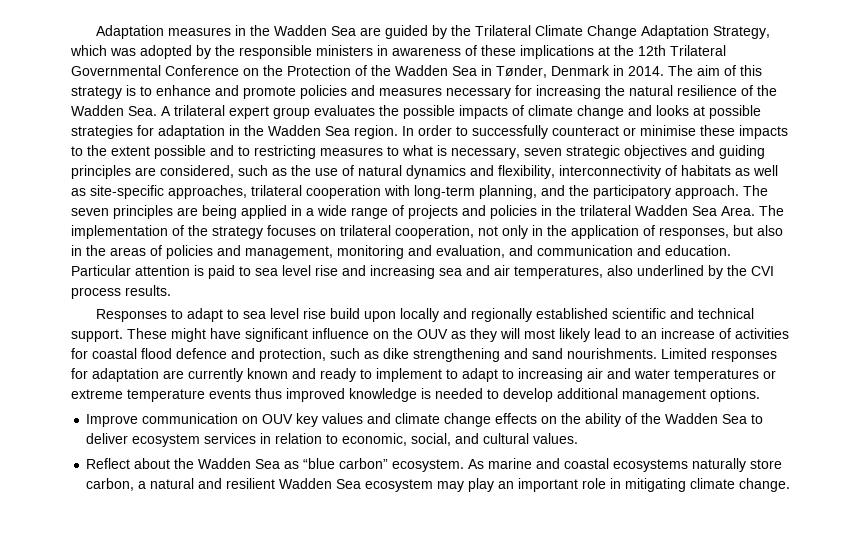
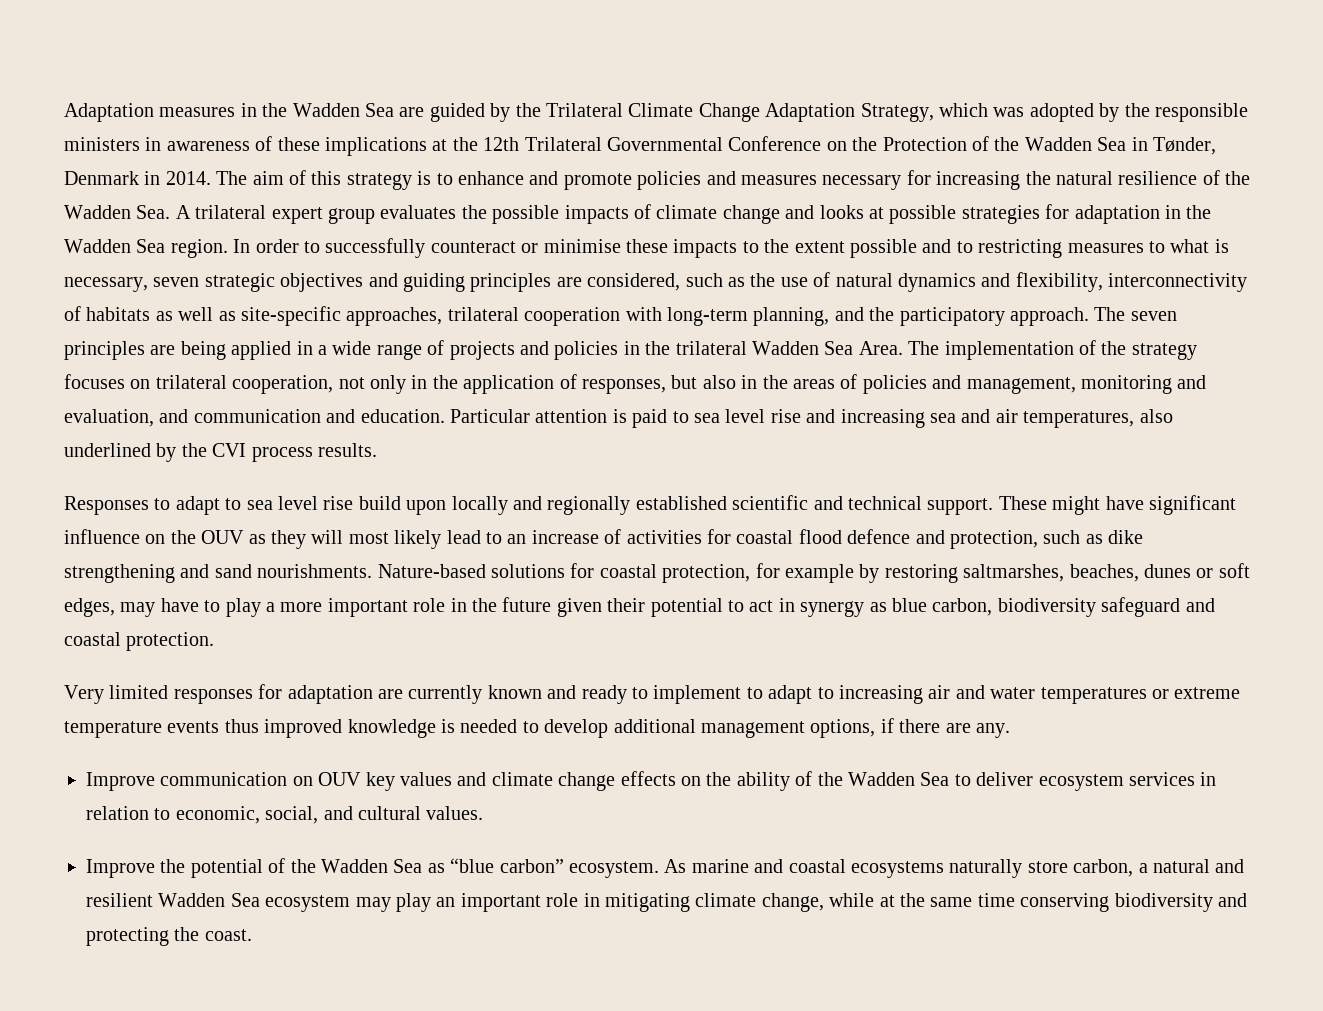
[661,348,707,359] Limited -> [377,563,1250,583] [64,597,1215,617] [64,632,215,651] [64,685,169,704] Nature-based solutions for coastal protection, for example by restoring saltmarshes, beaches, dunes or soft edges, may have to play a more important role in the future given their potential to act in synergy as blue carbon, biodiversity safeguard and coastal protection. // Very limited
[710,388,760,402] options. -> [810,718,1010,738] options, if there are any.
[86,458,171,469] Reflect about -> [86,858,286,878] Improve the potential of
[739,478,791,492] change. -> [761,893,1247,912] [86,927,252,946] change, while at the same time conserving biodiversity and protecting the coast.

